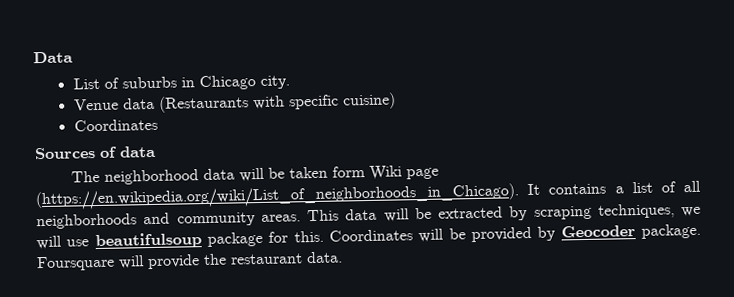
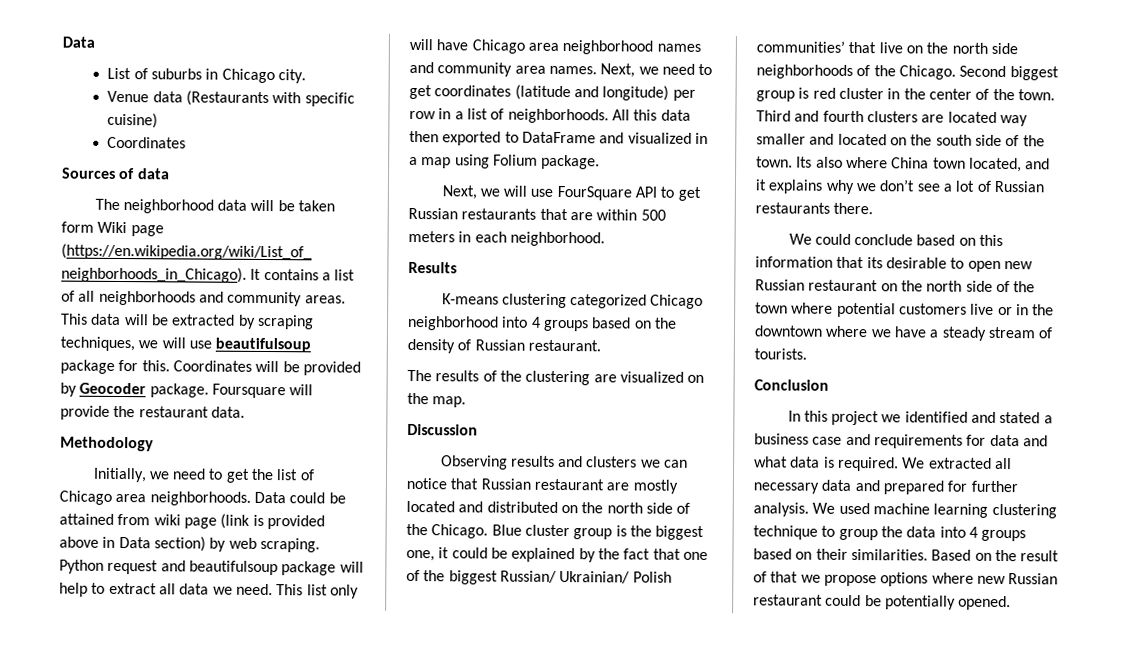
(343, 257) none -> [60,436,154,452] [92,467,315,483] [59,490,346,506] [59,513,325,530] [59,536,320,553] [59,559,364,576] [59,582,359,599] [409,38,701,55] [409,61,713,78] [409,84,696,101] [409,108,691,124] [409,130,708,146] [409,154,601,170] [441,185,701,201] [408,207,666,221] [408,230,605,247] [408,261,457,274] [441,293,704,309] [407,315,677,332] [407,338,601,354] [407,369,705,386] [407,392,467,408] [407,423,478,436] [440,455,689,470] [406,477,678,494] [406,500,691,514] [406,523,705,540] [406,547,708,563] [406,569,672,585] [756,40,1018,55] [756,64,1059,81] [756,87,1055,102] [756,110,1028,127] [756,133,1045,147] [756,156,1051,173] [755,179,1045,194] [755,202,874,215] [788,233,1004,247] [755,256,1033,272] [755,279,1036,293] [755,302,1055,318] [754,325,1054,341] [754,348,807,360] [754,379,829,391] [787,410,1053,426] [754,433,1048,449] [754,456,1012,472] [753,479,1018,495] [753,502,1057,519] [753,525,1027,542] [753,548,1060,562] [753,571,1059,587] [753,594,1012,611] // Methodology // Initially, we need to get the list of Chicago area neighborhoods. Data could be attained from wiki page (link is provided above in Data section) by web scraping. Python request and beautifulsoup package will help to extract all data we need. This list only will have Chicago area neighborhood names and community area names. Next, we need to get coordinates (latitude and longitude) per row in a list of neighborhoods. All this data then exported to DataFrame and visualized in a map using Folium package. // Next, we will use FourSquare API to get Russian restaurants that are within 500 meters in each neighborhood. // Results // K-means clustering categorized Chicago neighborhood into 4 groups based on the density of Russian restaurant. // The results of the clustering are visualized on the map. // Discussion // Observing results and clusters we can notice that Russian restaurant are mostly located and distributed on the north side of the Chicago. Blue cluster group is the biggest one, it could be explained by the fact that one of the biggest Russian/ Ukrainian/ Polish communities’ that live on the north side neighborhoods of the Chicago. Second biggest group is red cluster in the center of the town. Third and fourth clusters are located way smaller and located on the south side of the town. Its also where China town located, and it explains why we don’t see a lot of Russian restaurants there. // We could conclude based on this information that its desirable to open new Russian restaurant on the north side of the town where potential customers live or in the downtown where we have a steady stream of tourists. // Conclusion // In this project we identified and stated a business case and requirements for data and what data is required. We extracted all necessary data and prepared for further analysis. We used machine learning clustering technique to group the data into 4 groups based on their similarities. Based on the result of that we propose options where new Russian restaurant could be potentially opened.

